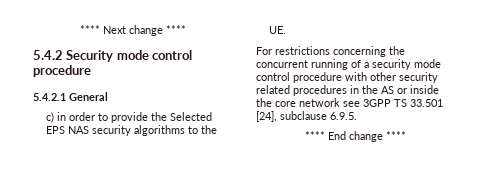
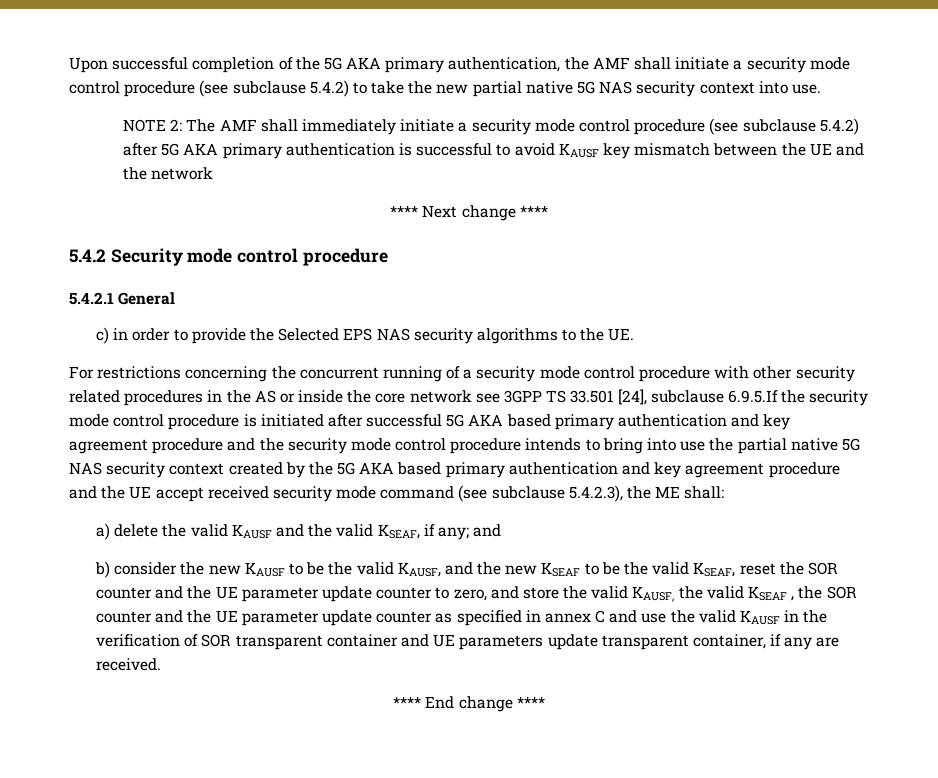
(79, 29) none -> [69,57,850,73] [69,80,821,97] [123,118,859,135] [123,143,864,159] [123,167,214,180] Upon successful completion of the 5G AKA primary authentication, the AMF shall initiate a security mode control procedure (see subclause 5.4.2) to take the new partial native 5G NAS security context into use. // NOTE 2: The AMF shall immediately initiate a security mode control procedure (see subclause 5.4.2) after 5G AKA primary authentication is successful to avoid KAUSF key mismatch between the UE and the network //
[330,112,357,120] 6.9.5. -> [727,390,869,406] [69,414,791,430] [69,438,860,454] [69,462,840,478] [69,485,725,502] [96,523,502,540] [95,561,838,578] [96,586,857,602] [96,610,828,626] [96,634,840,650] [96,658,162,671] 6.9.5.If the security mode control procedure is initiated after successful 5G AKA based primary authentication and key agreement procedure and the security mode control procedure intends to bring into use the partial native 5G NAS security context created by the 5G AKA based primary authentication and key agreement procedure and the UE accept received security mode command (see subclause 5.4.2.3), the ME shall: // a) delete the valid KAUSF and the valid KSEAF, if any; and // b) consider the new KAUSF to be the valid KAUSF, and the new KSEAF to be the valid KSEAF, reset the SOR counter and the UE parameter update counter to zero, and store the valid KAUSF, the valid KSEAF , the SOR counter and the UE parameter update counter as specified in annex C and use the valid KAUSF in the verification of SOR transparent container and UE parameters update transparent container, if any are received.

